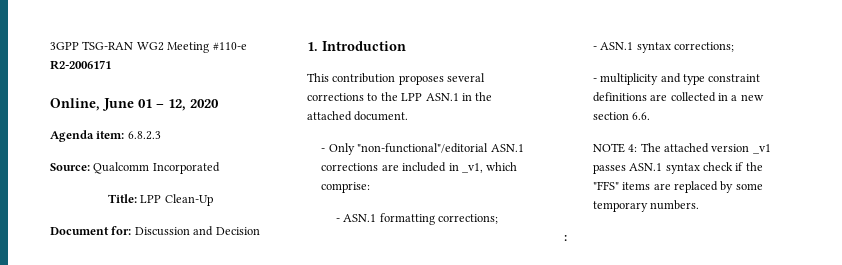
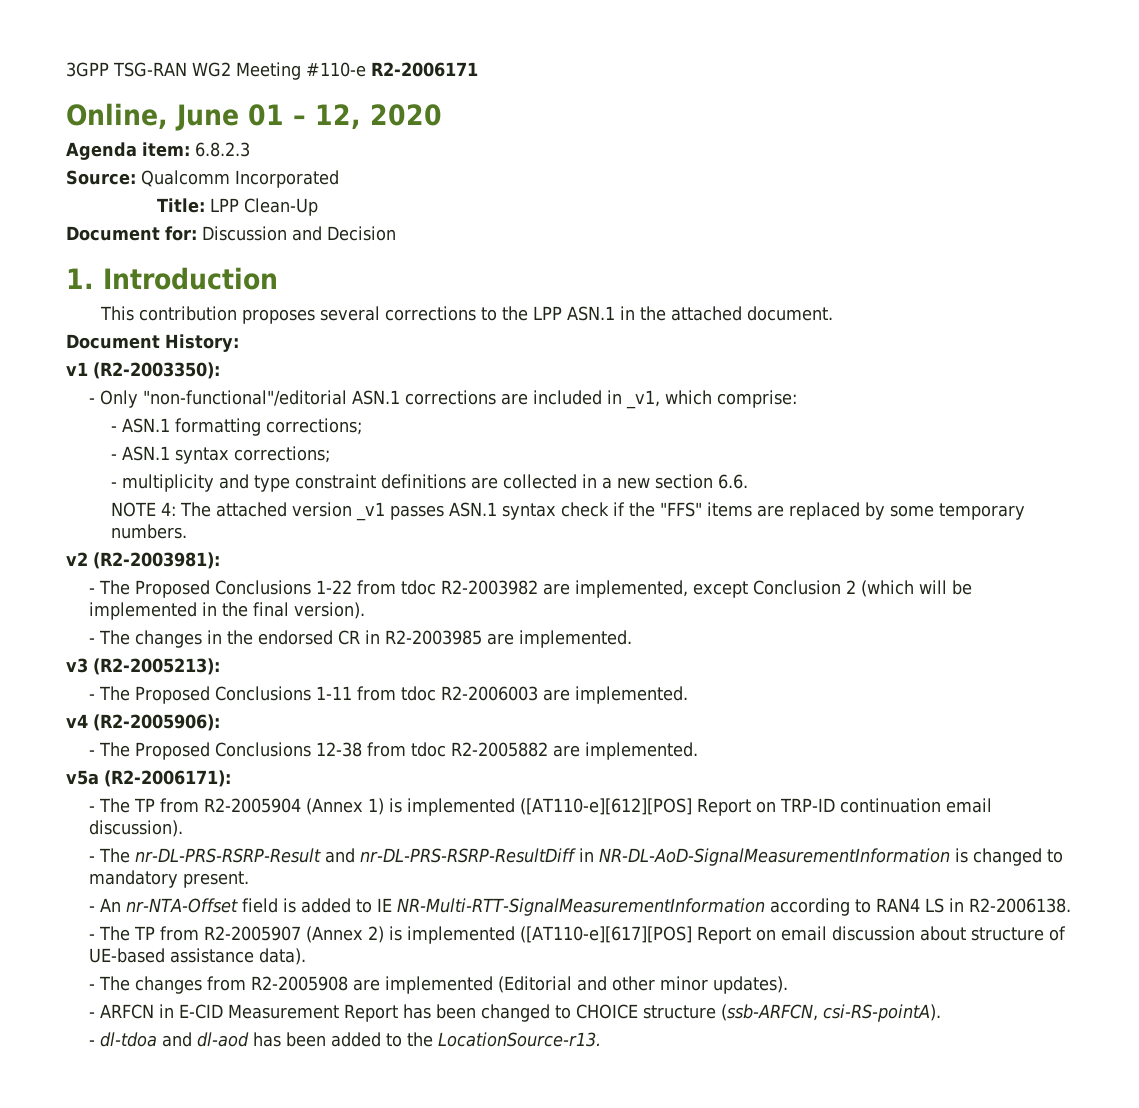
(409, 116) none -> [66,334,239,352] [66,362,220,379] // Document History: // v1 (R2-2003350):
[564,235,567,241] : -> [66,552,220,569] [88,580,972,598] [88,602,365,620] [88,630,632,648] [66,658,220,675] [88,686,688,704] [66,714,220,731] [88,742,698,760] [66,770,231,787] [88,798,992,816] [88,820,183,837] [88,848,1063,866] [88,870,249,888] [88,898,1071,916] [88,926,1066,944] [88,948,306,965] [88,976,788,994] [88,1004,941,1022] [88,1032,601,1047] v2 (R2-2003981): // - The Proposed Conclusions 1-22 from tdoc R2-2003982 are implemented, except Conclusion 2 (which will be implemented in the final version). // - The changes in the endorsed CR in R2-2003985 are implemented. // v3 (R2-2005213): // - The Proposed Conclusions 1-11 from tdoc R2-2006003 are implemented. // v4 (R2-2005906): // - The Proposed Conclusions 12-38 from tdoc R2-2005882 are implemented. // v5a (R2-2006171): // - The TP from R2-2005904 (Annex 1) is implemented ([AT110-e][612][POS] Report on TRP-ID continuation email discussion). // - The nr-DL-PRS-RSRP-Result and nr-DL-PRS-RSRP-ResultDiff in NR-DL-AoD-SignalMeasurementInformation is changed to mandatory present. // - An nr-NTA-Offset field is added to IE NR-Multi-RTT-SignalMeasurementInformation according to RAN4 LS in R2-2006138. // - The TP from R2-2005907 (Annex 2) is implemented ([AT110-e][617][POS] Report on email discussion about structure of UE-based assistance data). // - The changes from R2-2005908 are implemented (Editorial and other minor updates). // - ARFCN in E-CID Measurement Report has been changed to CHOICE structure (ssb-ARFCN, csi-RS-pointA). // - dl-tdoa and dl-aod has been added to the LocationSource-r13.

